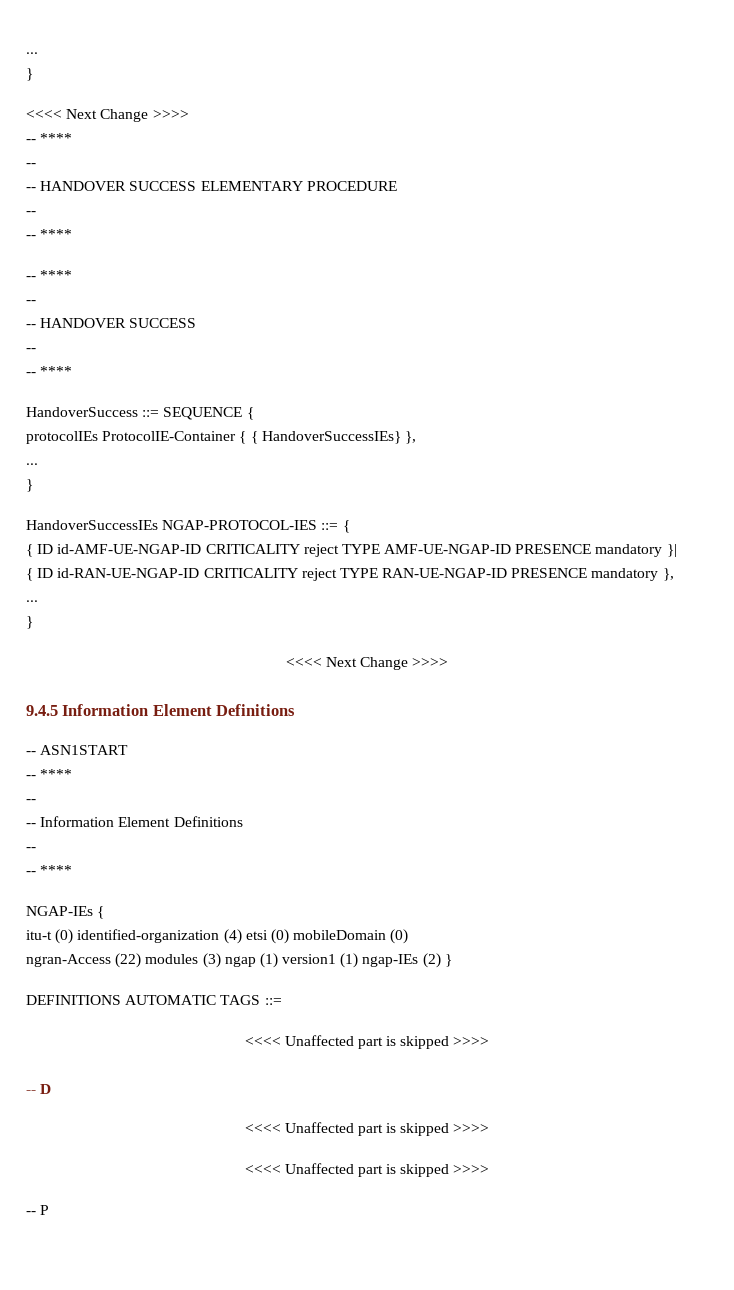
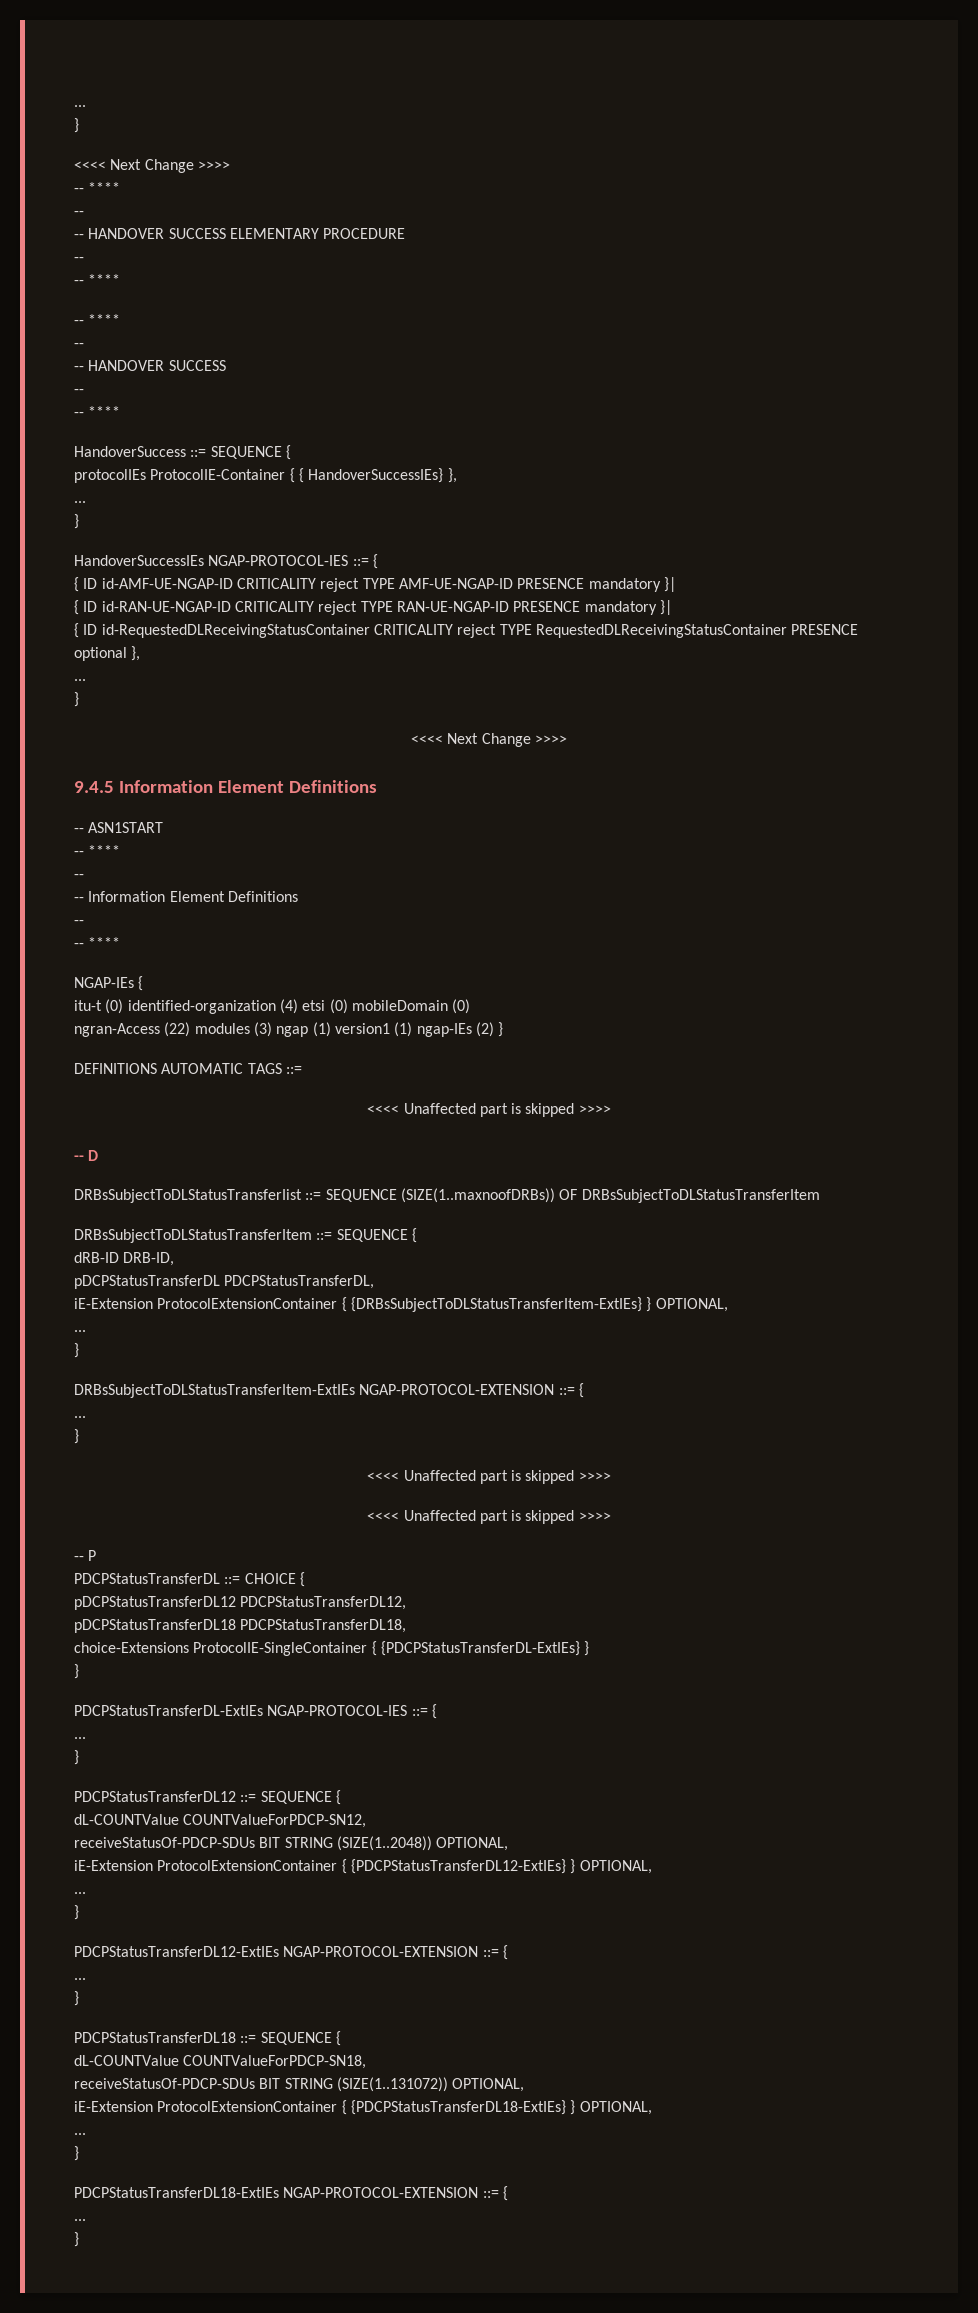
(659, 574) none -> [659,600,672,615] [74,623,859,638] [74,647,127,661] }| // { ID id-RequestedDLReceivingStatusContainer CRITICALITY reject TYPE RequestedDLReceivingStatusContainer PRESENCE optional
(52, 1089) none -> [74,1188,820,1203] [74,1228,417,1243] [74,1252,175,1266] [74,1275,375,1289] [74,1297,728,1312] [74,1330,86,1332] [74,1343,79,1358] [74,1383,584,1398] [74,1416,86,1418] [74,1429,79,1444] // DRBsSubjectToDLStatusTransferIist ::= SEQUENCE (SIZE(1..maxnoofDRBs)) OF DRBsSubjectToDLStatusTransferItem // DRBsSubjectToDLStatusTransferItem ::= SEQUENCE { // dRB-ID DRB-ID, // pDCPStatusTransferDL PDCPStatusTransferDL, // iE-Extension ProtocolExtensionContainer { {DRBsSubjectToDLStatusTransferItem-ExtIEs} } OPTIONAL, // ... // } // DRBsSubjectToDLStatusTransferItem-ExtIEs NGAP-PROTOCOL-EXTENSION ::= { // ... // }
(50, 1210) none -> [74,1572,305,1587] [74,1596,407,1610] [74,1619,407,1633] [74,1641,590,1656] [74,1664,79,1679] [74,1704,437,1719] [74,1737,86,1739] [74,1750,79,1765] [74,1790,341,1805] [74,1814,367,1828] [74,1836,509,1851] [74,1859,652,1874] [74,1892,86,1894] [74,1905,79,1920] [74,1945,508,1960] [74,1978,86,1980] [74,1991,79,2006] [74,2031,341,2046] [74,2055,367,2069] [74,2077,525,2092] [74,2100,652,2115] [74,2133,86,2135] [74,2146,79,2161] [74,2186,508,2201] [74,2219,86,2221] [74,2232,79,2247] // PDCPStatusTransferDL ::= CHOICE { // pDCPStatusTransferDL12 PDCPStatusTransferDL12, // pDCPStatusTransferDL18 PDCPStatusTransferDL18, // choice-Extensions ProtocolIE-SingleContainer { {PDCPStatusTransferDL-ExtIEs} } // } // PDCPStatusTransferDL-ExtIEs NGAP-PROTOCOL-IES ::= { // ... // } // PDCPStatusTransferDL12 ::= SEQUENCE { // dL-COUNTValue COUNTValueForPDCP-SN12, // receiveStatusOf-PDCP-SDUs BIT STRING (SIZE(1..2048)) OPTIONAL, // iE-Extension ProtocolExtensionContainer { {PDCPStatusTransferDL12-ExtIEs} } OPTIONAL, // ... // } // PDCPStatusTransferDL12-ExtIEs NGAP-PROTOCOL-EXTENSION ::= { // ... // } // PDCPStatusTransferDL18 ::= SEQUENCE { // dL-COUNTValue COUNTValueForPDCP-SN18, // receiveStatusOf-PDCP-SDUs BIT STRING (SIZE(1..131072)) OPTIONAL, // iE-Extension ProtocolExtensionContainer { {PDCPStatusTransferDL18-ExtIEs} } OPTIONAL, // ... // } // PDCPStatusTransferDL18-ExtIEs NGAP-PROTOCOL-EXTENSION ::= { // ... // }

